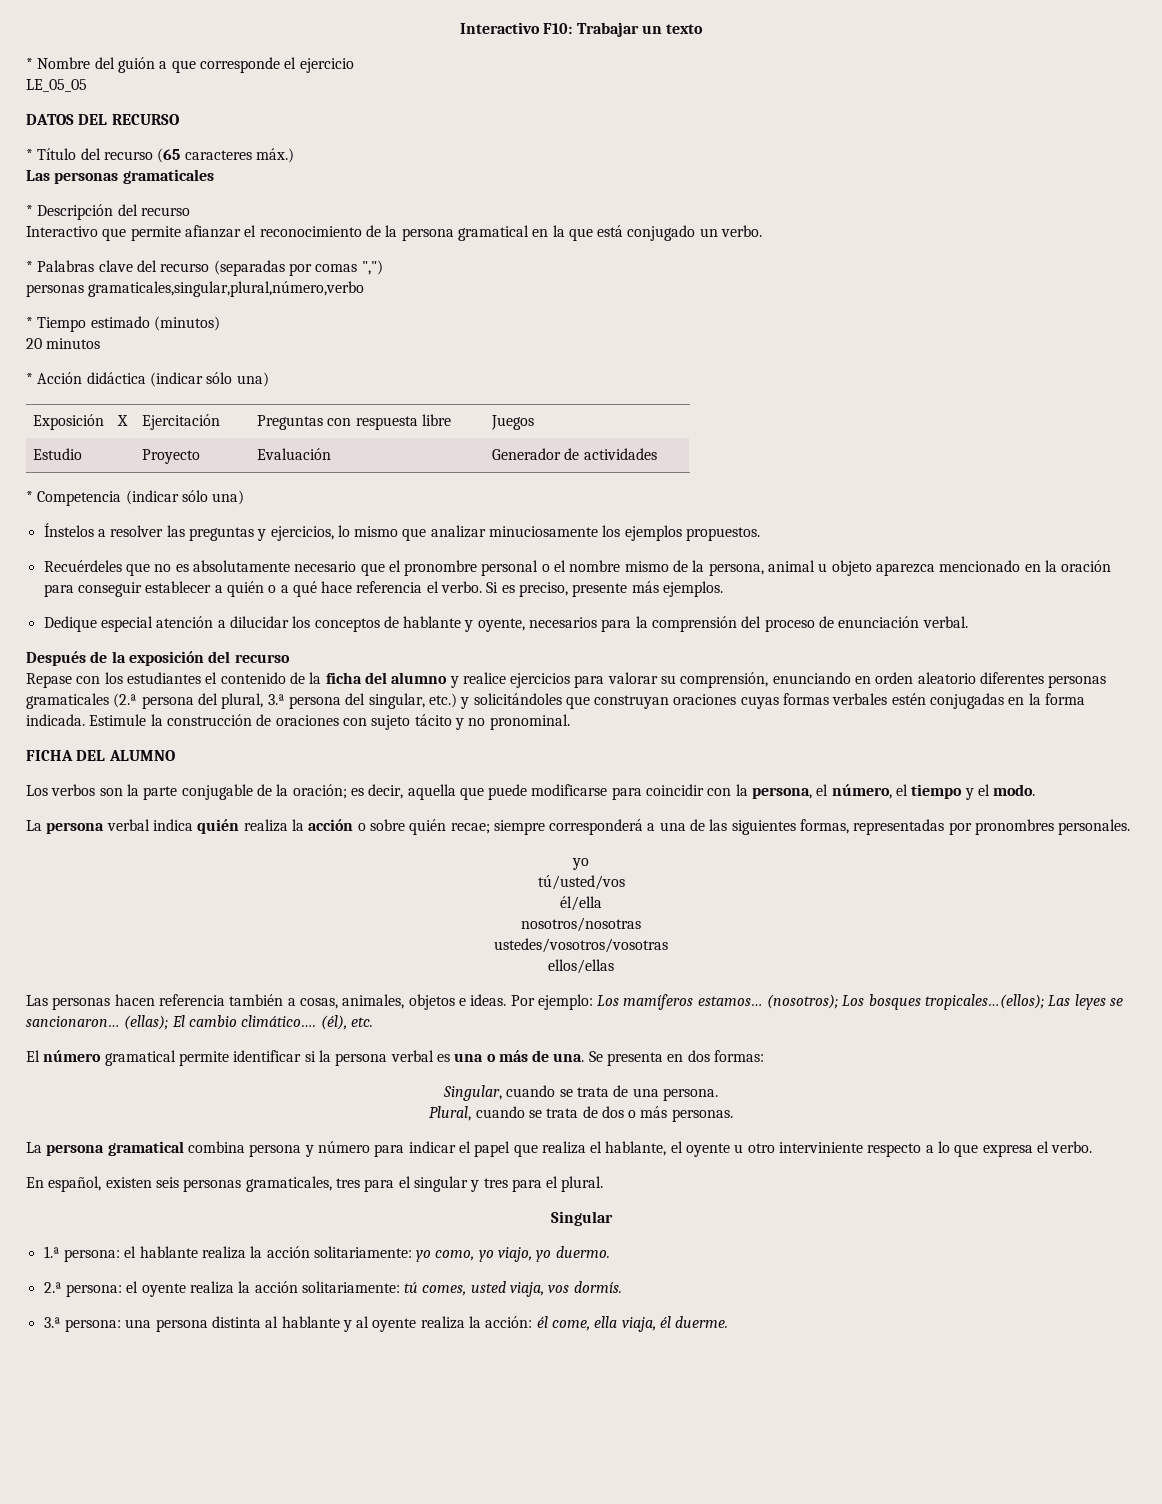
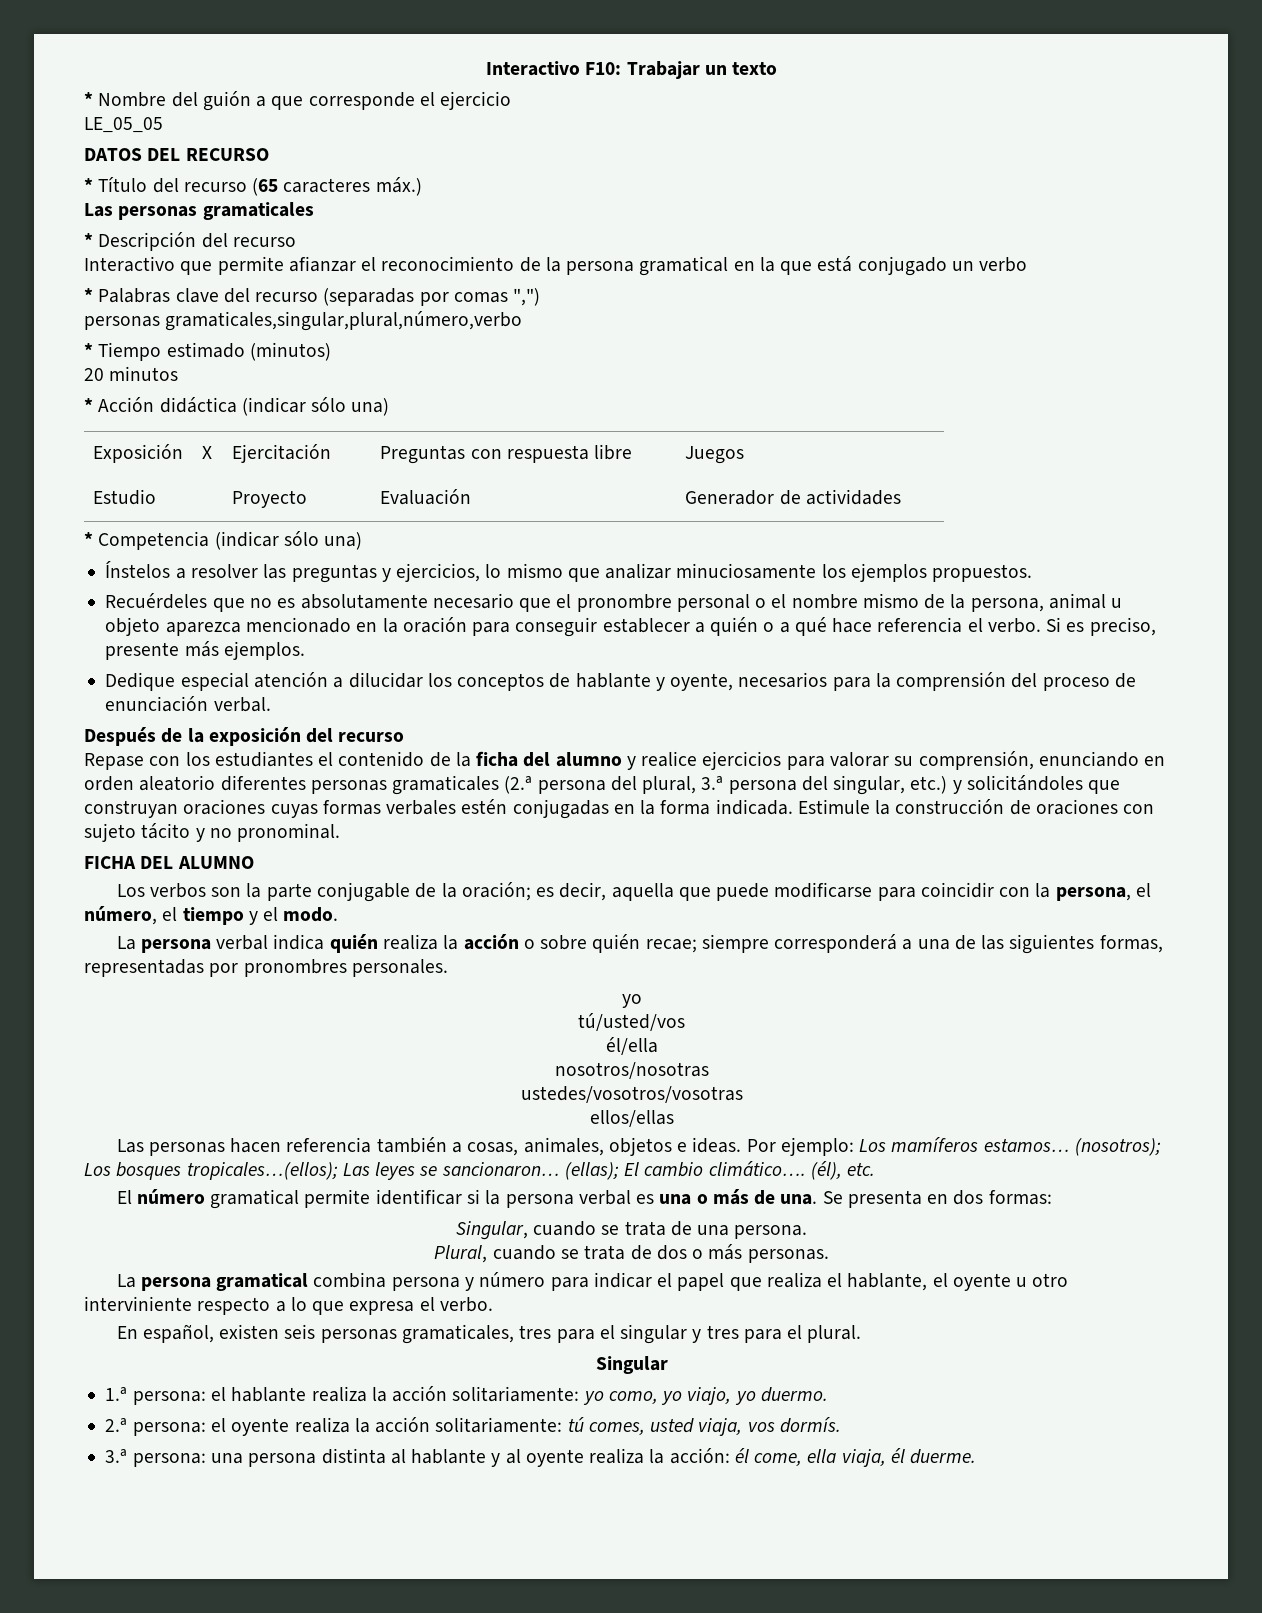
[721,225,763,237] verbo. -> [979,257,1028,272] verbo

